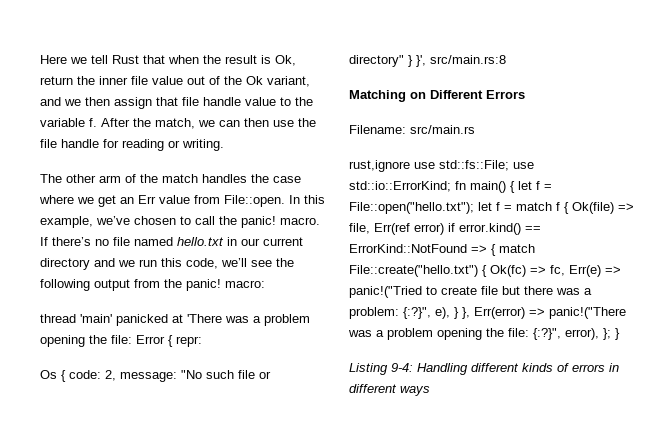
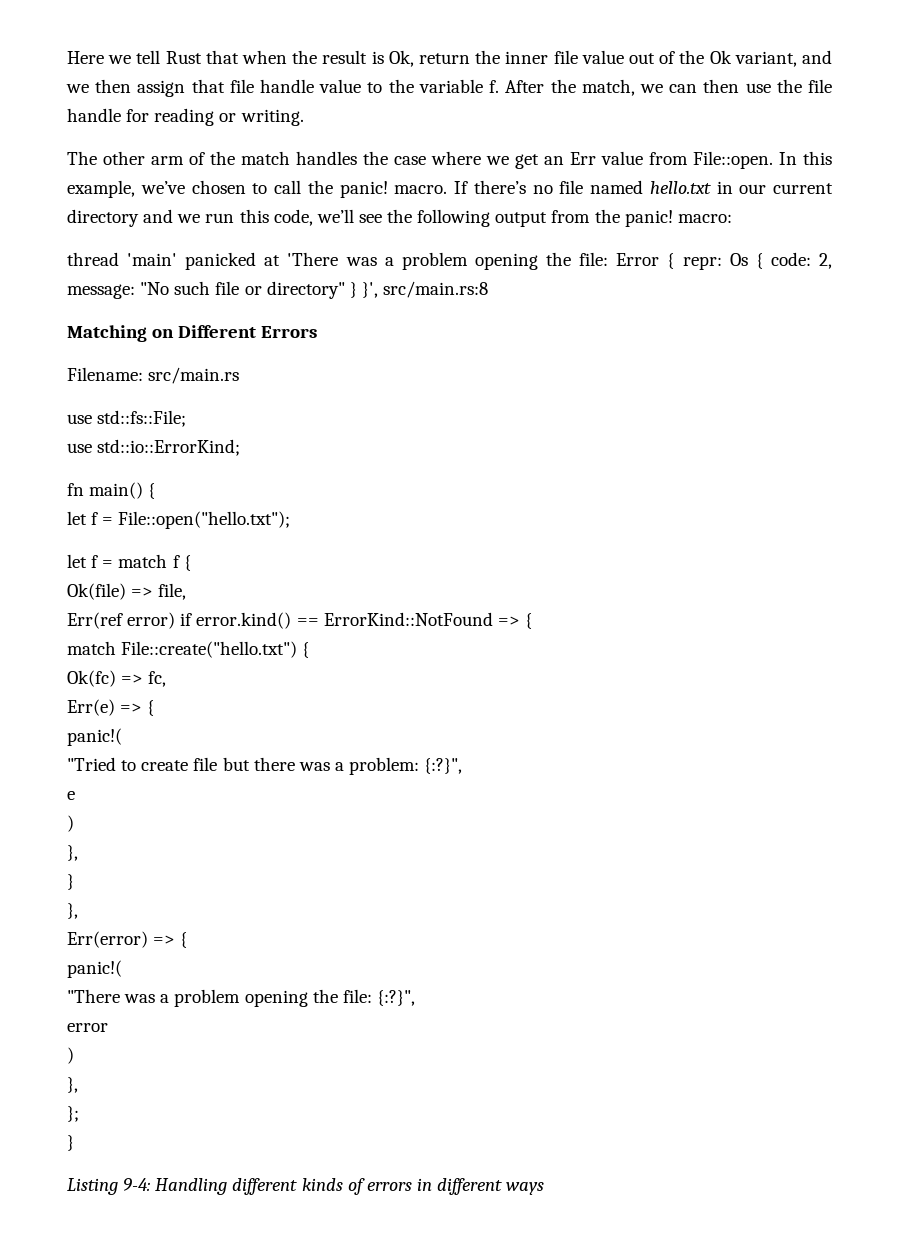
(202, 341) // -> (722, 263) none
[349,160,410,172] rust,ignore -> (240, 375) none
(509, 165) none -> (187, 418) //
(451, 186) none -> (241, 447) //
(515, 187) none -> (156, 491) //
(474, 208) none -> (291, 520) //
(569, 208) none -> (191, 563) //
(370, 228) none -> (187, 591) //
(496, 250) none -> (532, 621) //
(487, 271) none -> (310, 650) //
(565, 270) none -> (167, 679) //
[349,286,422,298] panic!("Tried -> [147,700,155,716] [67,728,122,746] [67,757,116,771] { // panic!( // "Tried
[435,307,470,319] e), } }, -> [67,791,75,800] [67,815,74,832] [67,845,78,861] [67,874,74,890] [67,903,78,919] // e // ) // }, // } // }, //
[549,307,626,319] panic!("There -> [180,932,188,948] [67,960,122,978] [67,989,120,1003] { // panic!( // "There
[565,328,599,340] error), -> [67,1023,108,1032] [67,1047,74,1064] [67,1077,78,1093] // error // ) // }, //
(611, 334) none -> (79, 1114) //

